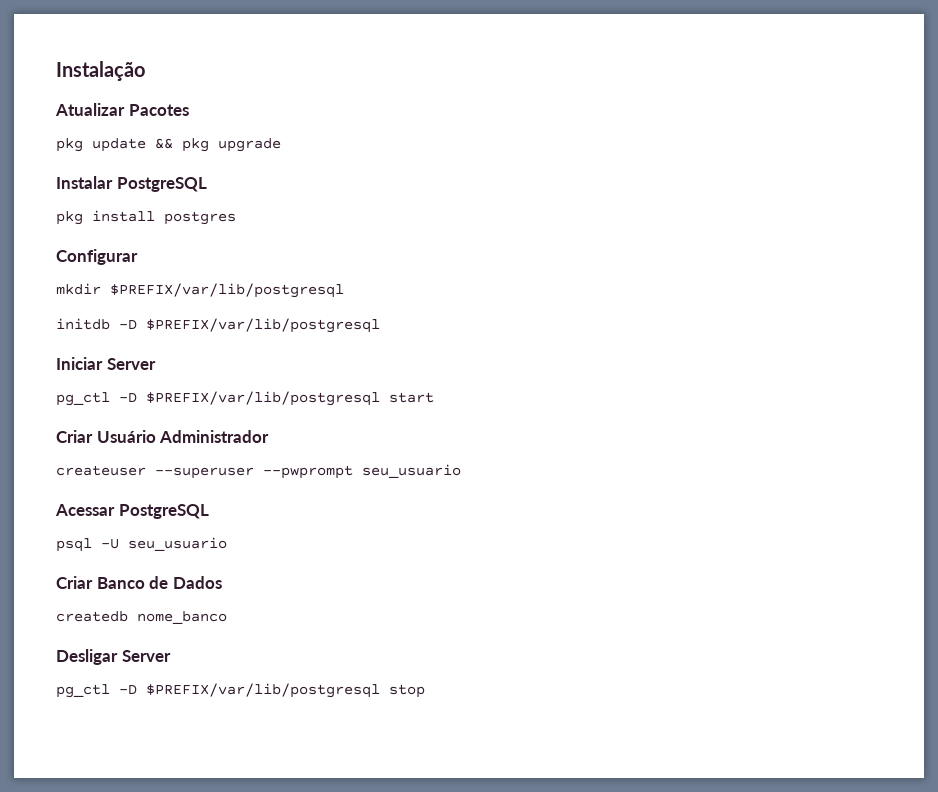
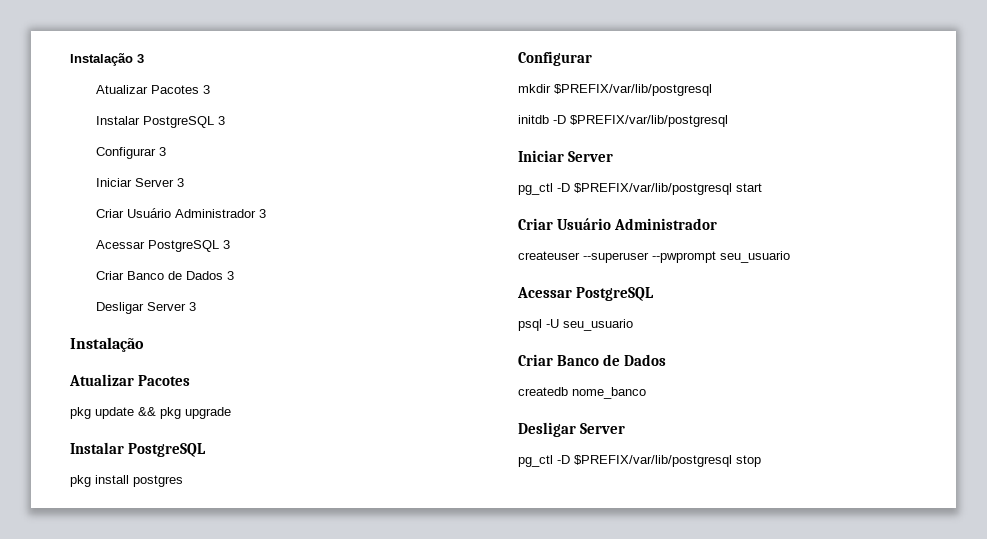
[56,61,145,81] Instalação -> [70,53,144,66] [95,85,210,94] [95,116,225,128] [95,147,166,159] [95,178,184,187] [95,208,266,218] [95,240,230,252] [95,271,234,280] [95,302,196,314] [70,337,144,352] Instalação 3 // Atualizar Pacotes 3 // Instalar PostgreSQL 3 // Configurar 3 // Iniciar Server 3 // Criar Usuário Administrador 3 // Acessar PostgreSQL 3 // Criar Banco de Dados 3 // Desligar Server 3 // Instalação

